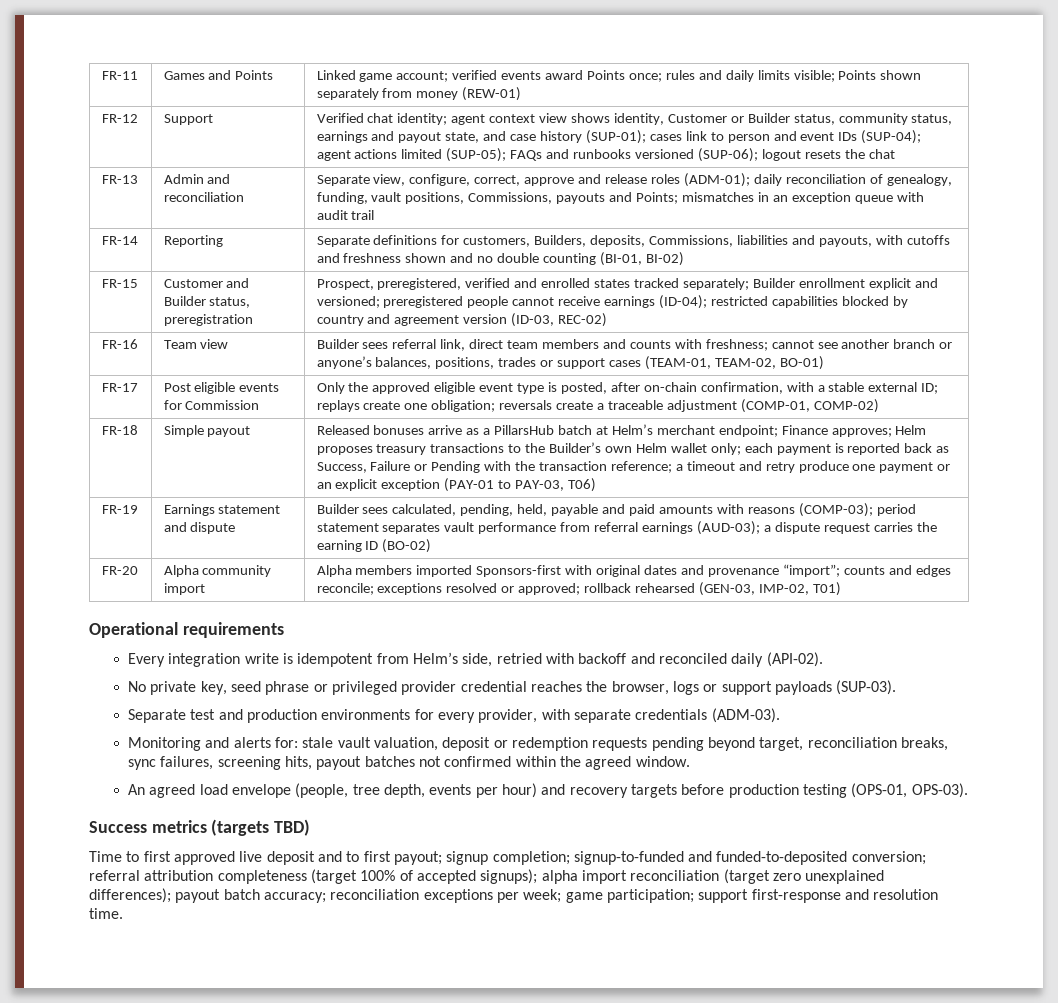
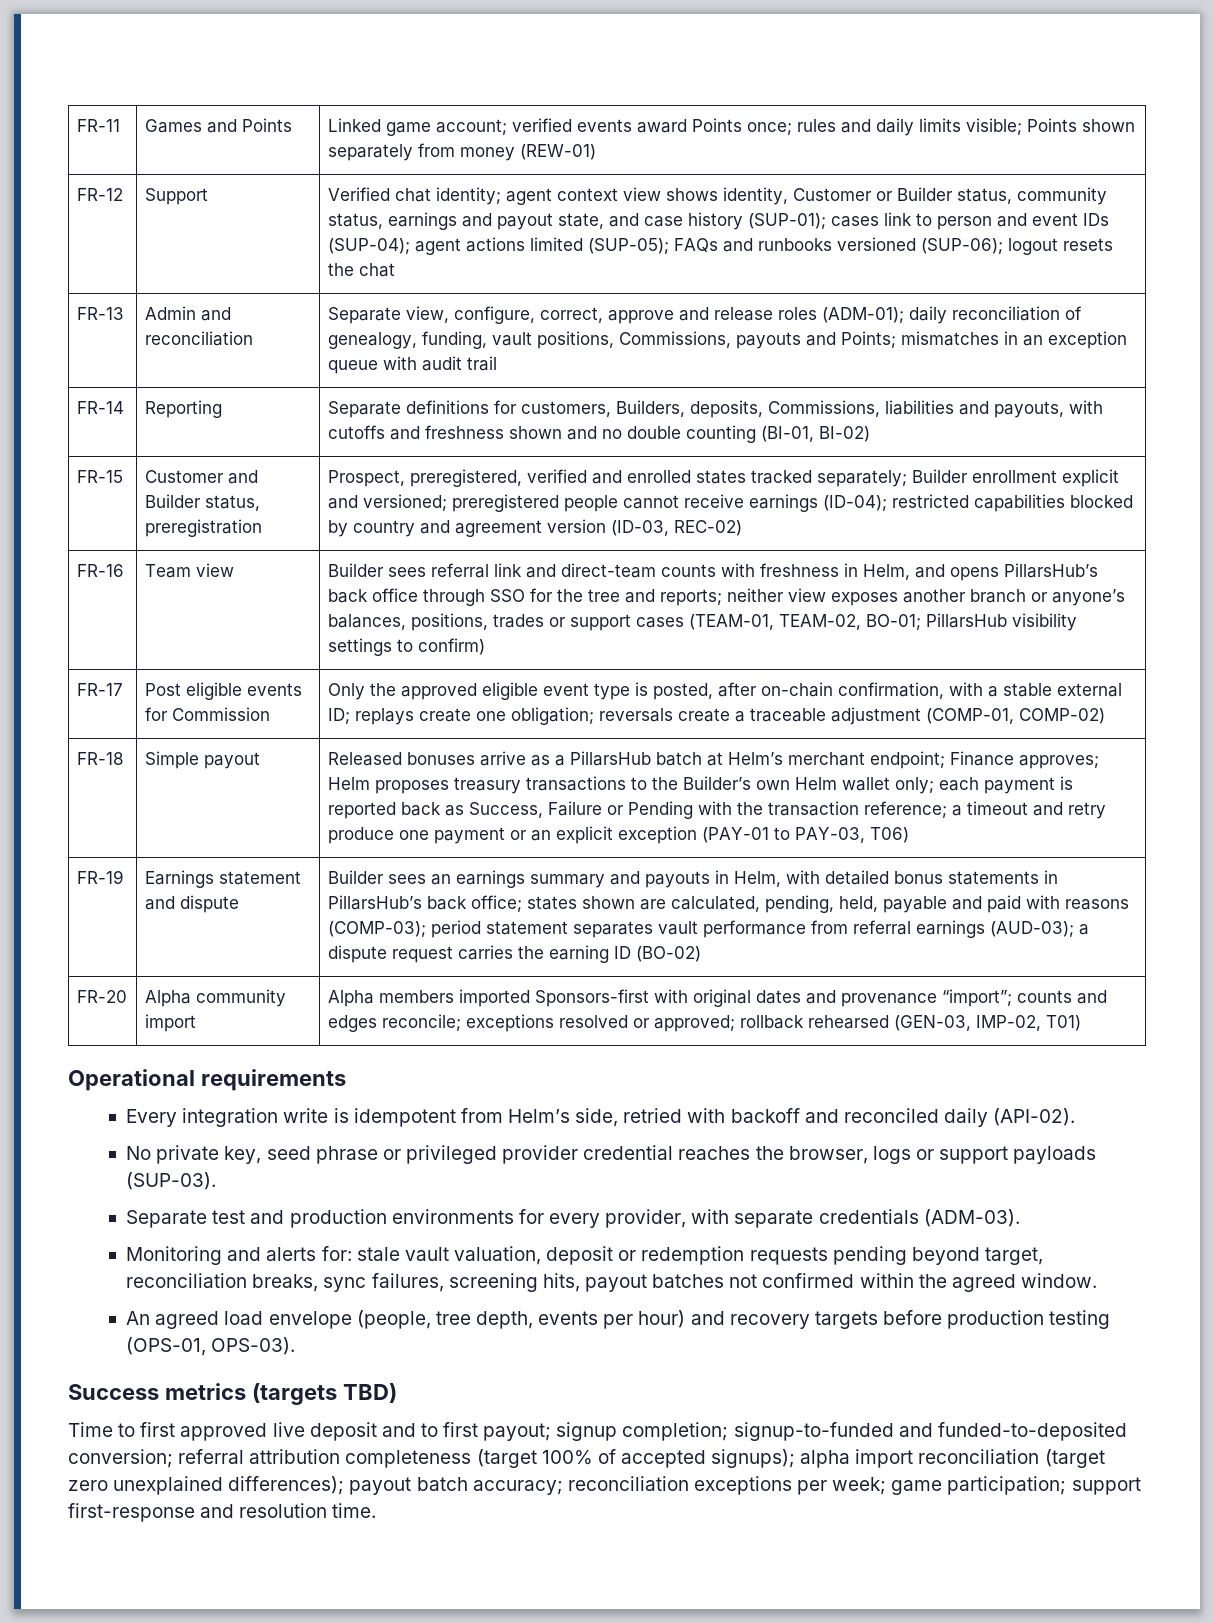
[440,339,838,351] link, direct team members and counts with freshness; cannot see -> [493,563,1098,581] [327,588,898,606] link and direct-team counts with freshness in Helm, and opens PillarsHub’s back office through SSO for the tree and reports; neither view exposes
[779,356,824,370] BO-01) -> [865,613,1077,631] [327,638,485,656] BO-01; PillarsHub visibility settings to confirm)
(389, 510) none -> [430,870,1058,888] [327,895,666,912] an earnings summary and payouts in Helm, with detailed bonus statements in PillarsHub’s back office; states shown are
[658,505,713,514] amounts -> (1021, 904) none

